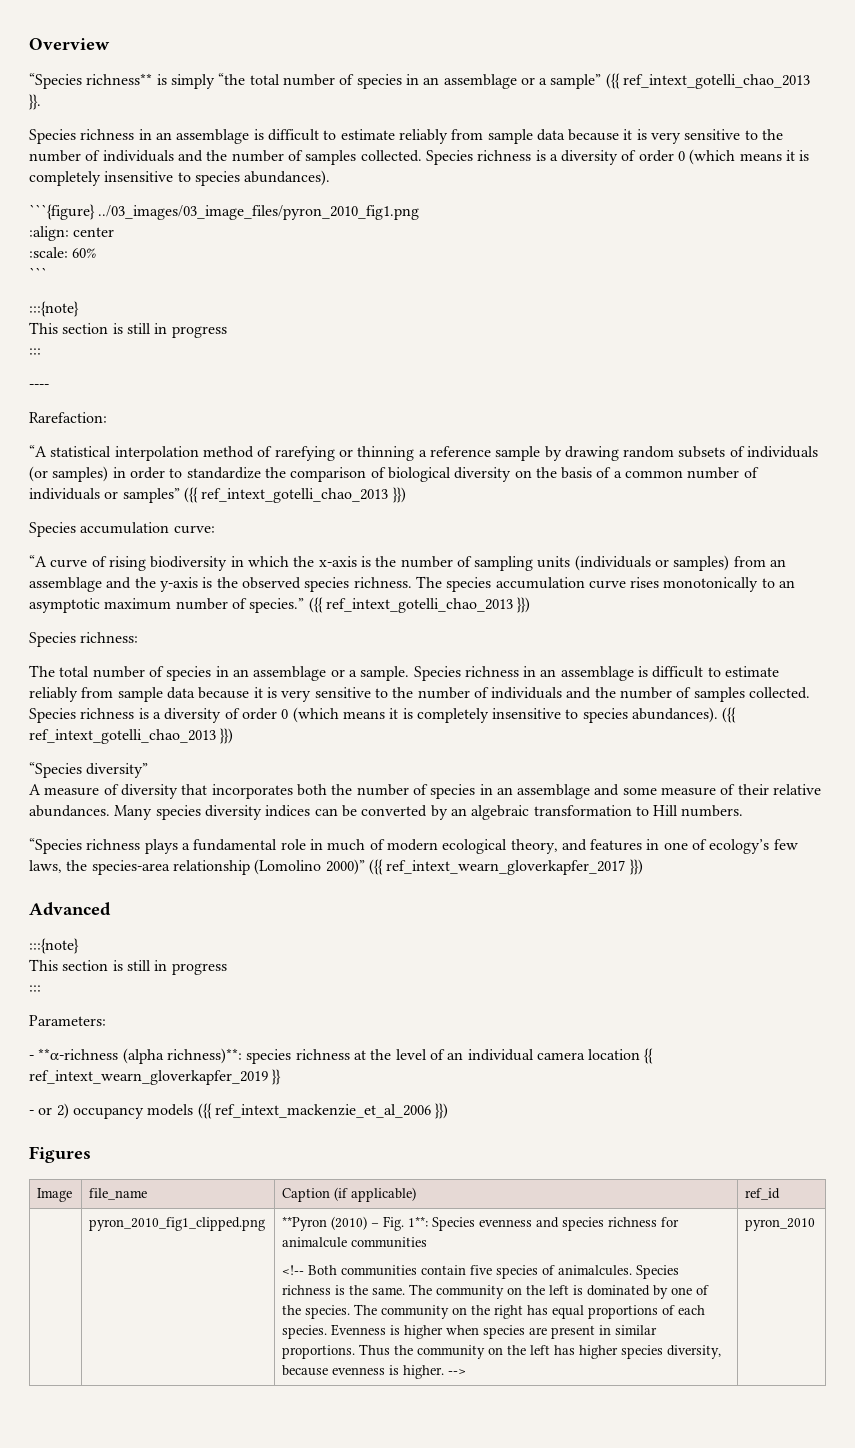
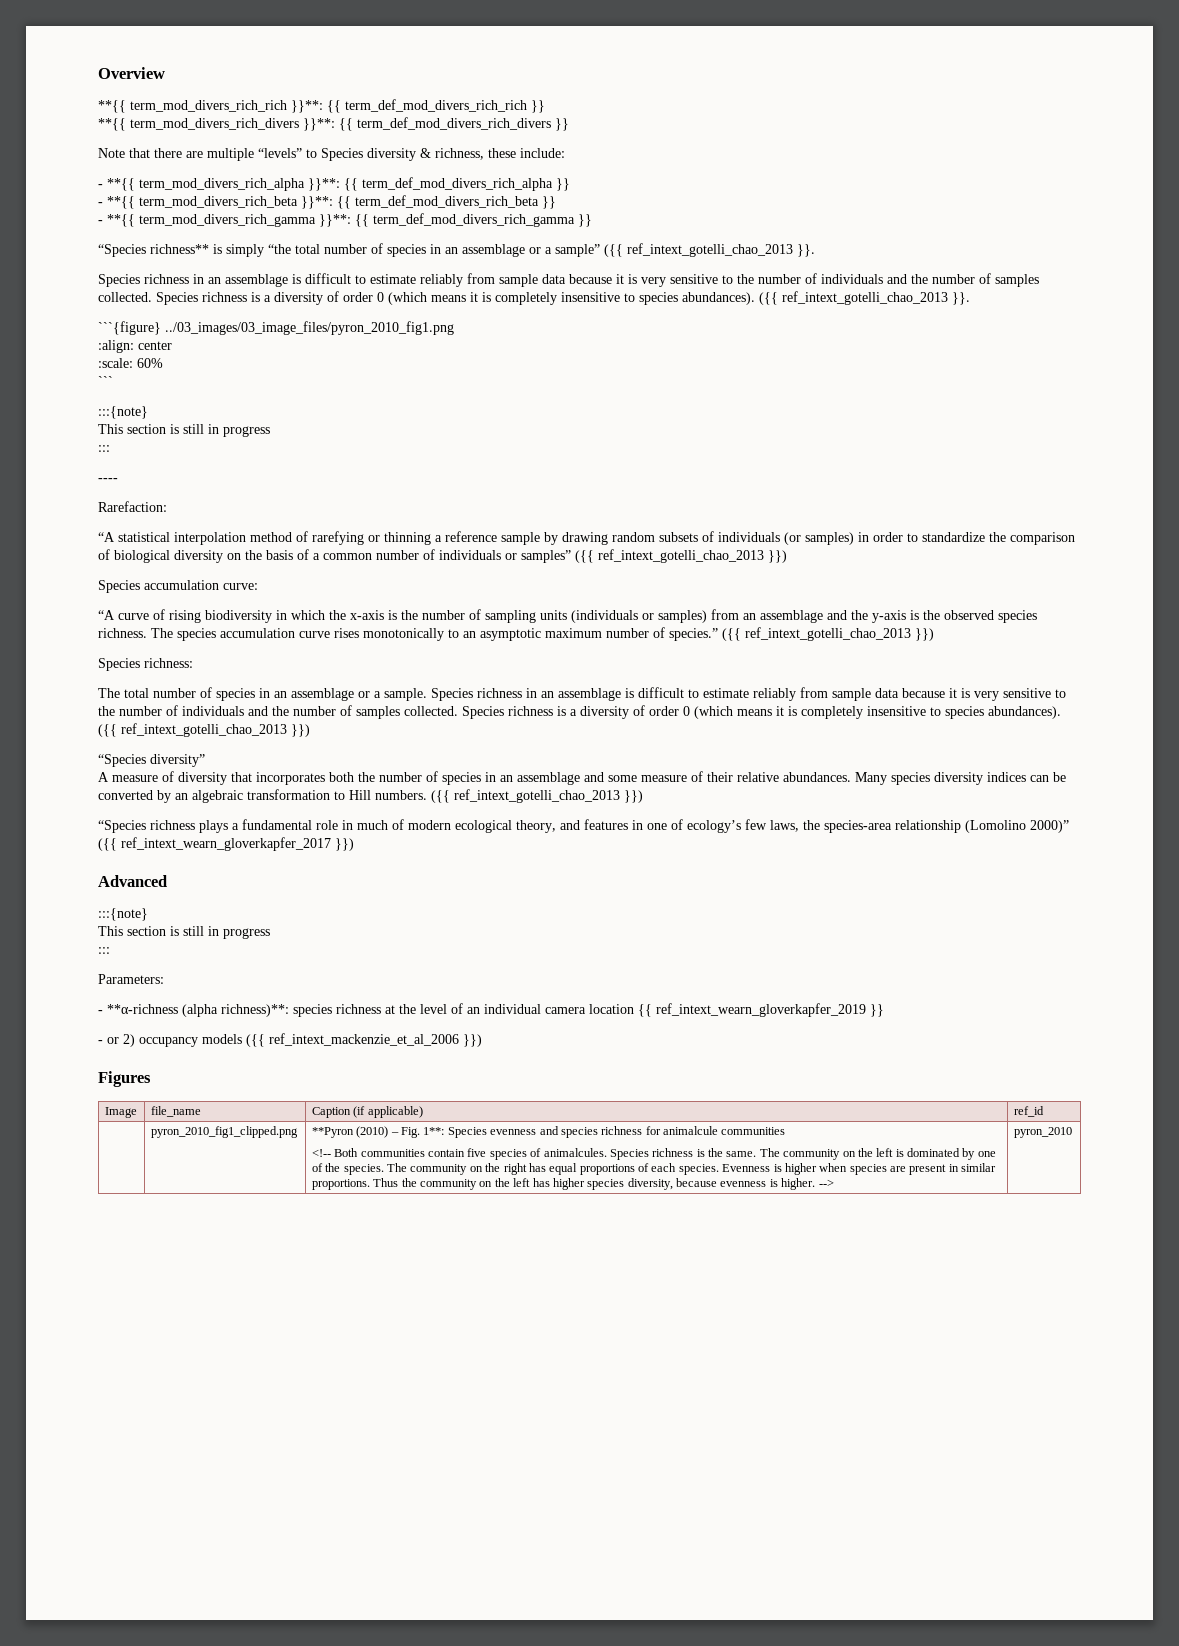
(110, 44) none -> [98,99,545,113] [98,117,569,131] [98,148,565,161] [98,177,570,191] [98,195,556,209] [98,213,592,227] // **{{ term_mod_divers_rich_rich }}**: {{ term_def_mod_divers_rich_rich }} // **{{ term_mod_divers_rich_divers }}**: {{ term_def_mod_divers_rich_divers }} // Note that there are multiple “levels” to Species diversity & richness, these include: // - **{{ term_mod_divers_rich_alpha }}**: {{ term_def_mod_divers_rich_alpha }} // - **{{ term_mod_divers_rich_beta }}**: {{ term_def_mod_divers_rich_beta }} // - **{{ term_mod_divers_rich_gamma }}**: {{ term_def_mod_divers_rich_gamma }}
(331, 178) none -> [759,291,970,305] ({{ ref_intext_gotelli_chao_2013 }}.
(744, 811) none -> [431,789,643,803] ({{ ref_intext_gotelli_chao_2013 }})

